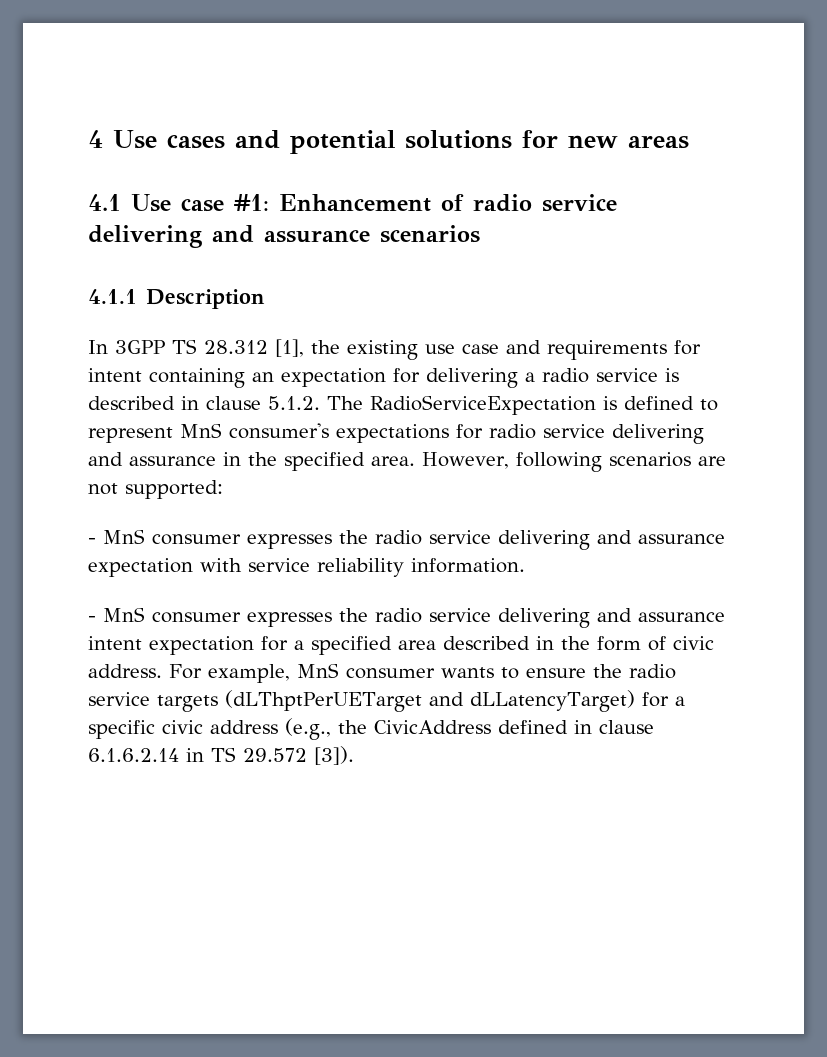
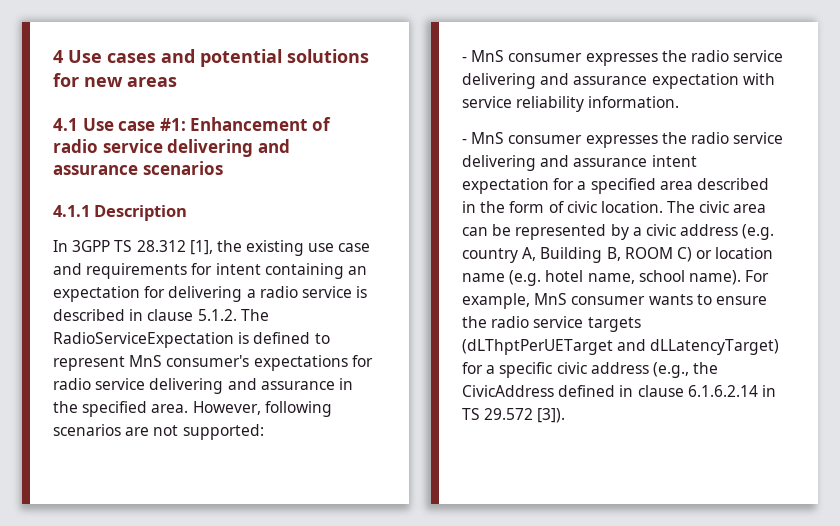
[88,664,162,678] address. -> [600,201,767,213] [462,224,775,240] [462,247,774,263] [462,270,741,286] location. The civic area can be represented by a civic address (e.g. country A, Building B, ROOM C) or location name (e.g. hotel name, school name).

